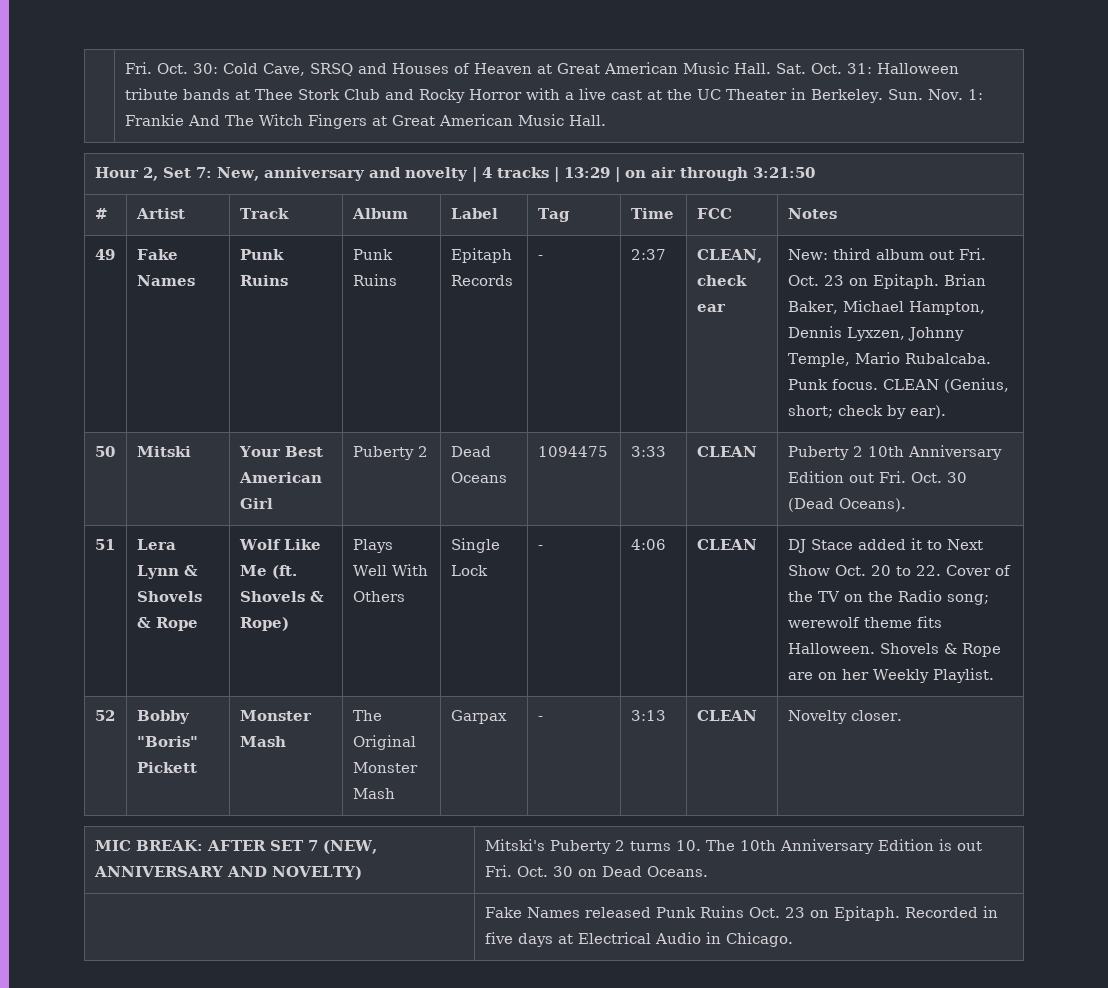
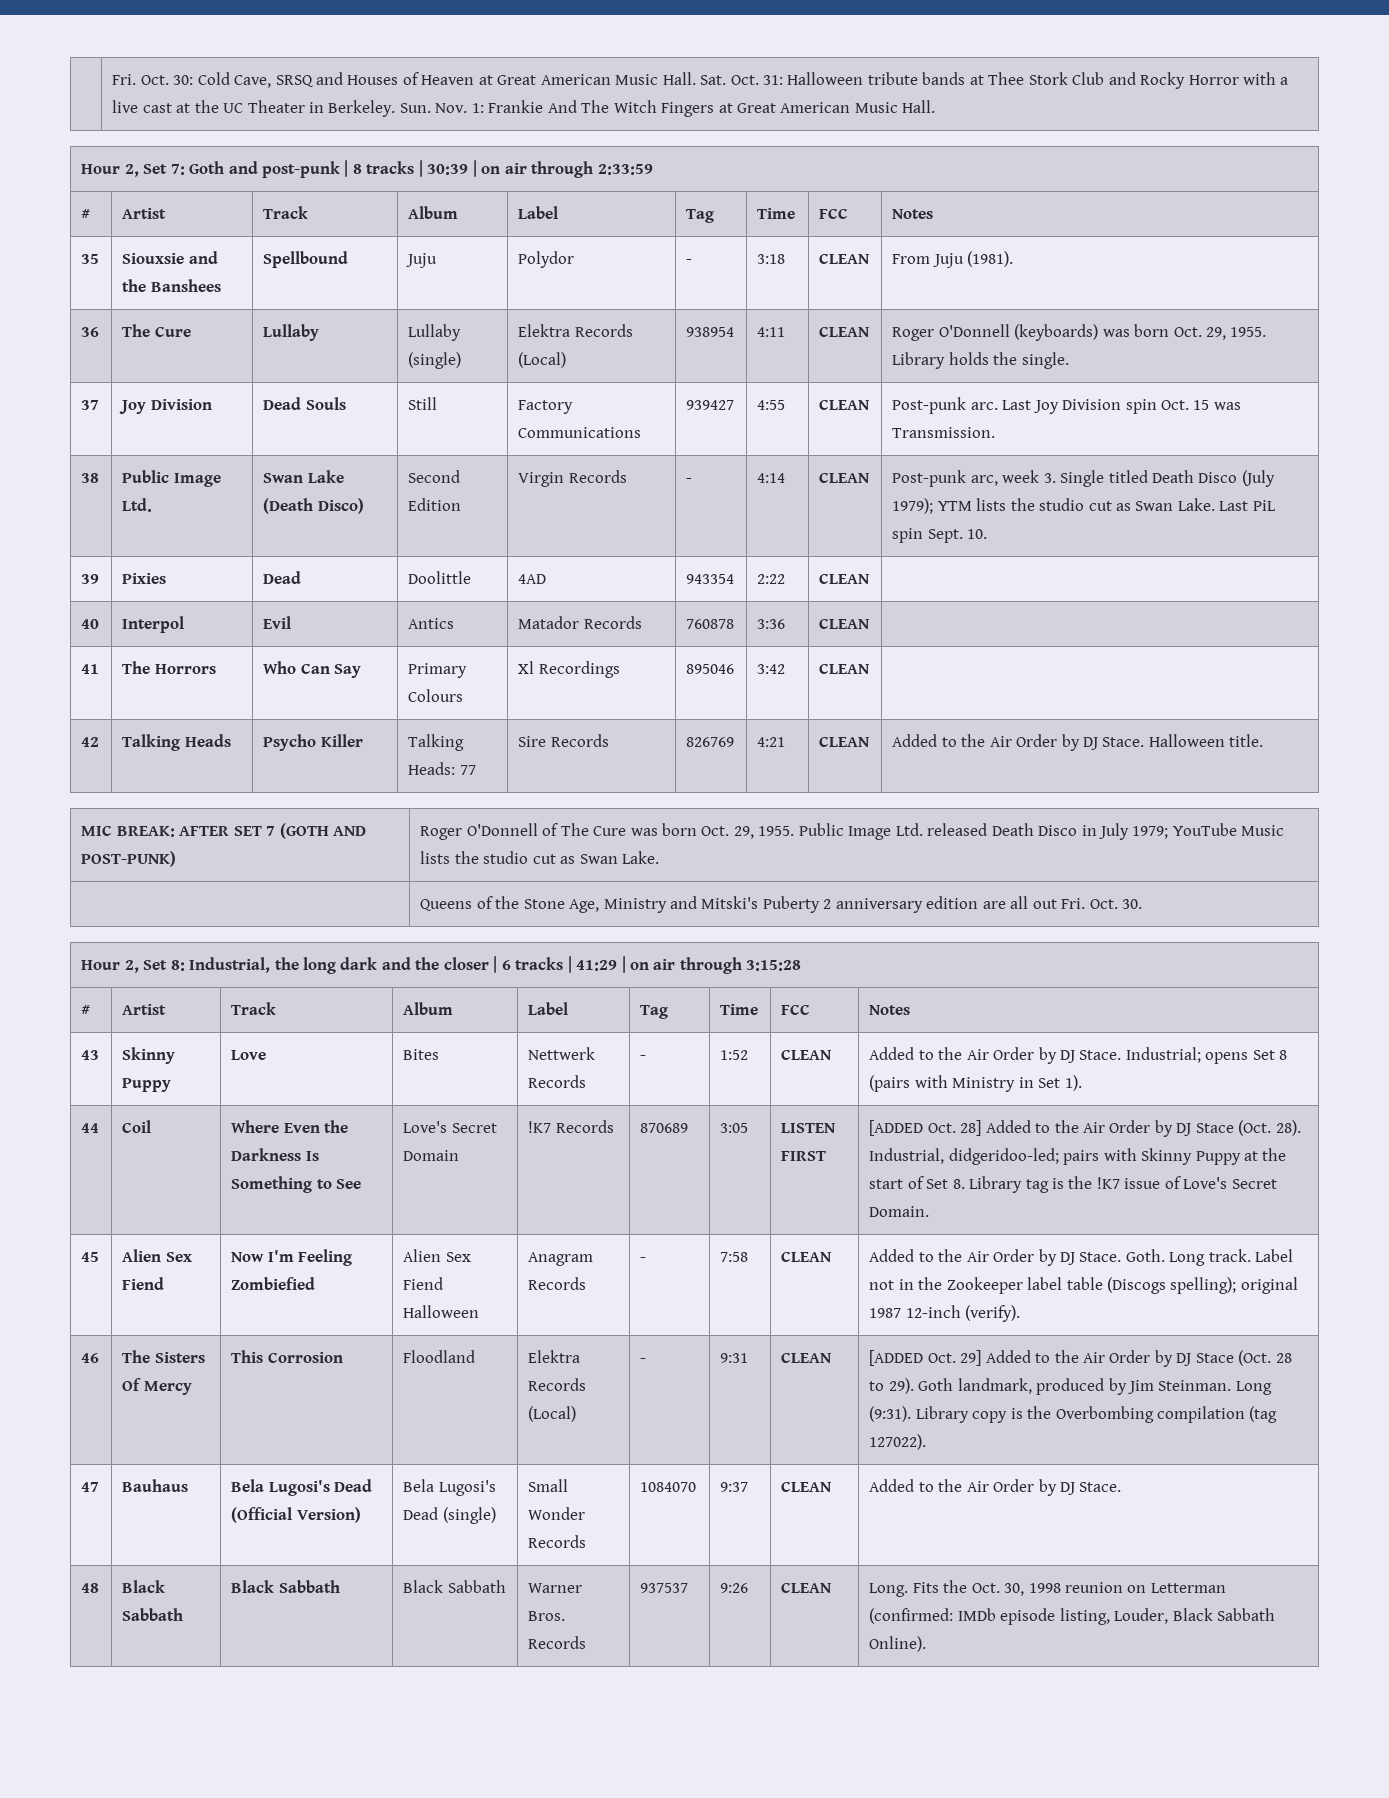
[216,167,815,182] [94,208,108,219] [135,208,185,219] [239,208,289,219] [351,208,408,219] [450,208,498,219] [537,208,570,222] [630,208,674,219] [696,208,732,219] [787,208,837,219] [94,249,115,260] [136,249,178,260] [136,275,195,286] [239,249,284,260] [239,275,288,286] [352,249,393,260] [352,274,397,286] [450,248,512,263] [450,275,513,286] [537,255,543,260] [630,249,666,260] [696,249,762,263] [696,275,747,286] [696,304,726,312] [787,248,986,260] [787,274,986,289] [787,300,985,315] [787,326,964,341] [787,352,991,367] [787,378,1009,393] [787,405,946,419] [94,446,115,457] [136,446,191,457] [238,446,323,457] [238,472,322,483] [239,498,273,509] [352,446,428,460] [450,446,491,457] [450,472,507,483] [537,446,608,457] [630,446,666,457] [696,446,757,457] [787,445,1002,460] [787,471,967,483] [787,498,906,512] [94,539,115,550] [136,539,176,550] [136,565,198,579] [136,591,202,602] [136,617,198,631] [238,539,321,550] [239,565,297,579] [239,591,324,602] [239,617,289,631] [352,539,393,553] [352,564,428,576] [352,591,405,602] [450,538,500,553] [450,565,488,576] [537,545,543,550] [630,539,666,550] [696,539,757,550] [787,538,983,553] [787,565,1011,576] [787,590,989,605] [787,616,942,628] [787,643,1001,657] [787,668,994,683] [94,710,115,721] [136,710,190,724] [136,736,198,747] [136,762,197,773] [239,710,312,721] [239,736,286,747] [352,710,382,721] [352,735,416,750] [352,762,418,773] [352,788,395,799] [450,710,507,724] [537,716,543,721] [630,710,666,721] [696,710,757,721] [787,710,902,724] New, anniversary and novelty | 4 tracks | 13:29 | on air through 3:21:50 // # | Artist | Track | Album | Label | Tag | Time | FCC | Notes // 49 | Fake Names | Punk Ruins | Punk Ruins | Epitaph Records | - | 2:37 | CLEAN, check ear | New: third album out Fri. Oct. 23 on Epitaph. Brian Baker, Michael Hampton, Dennis Lyxzen, Johnny Temple, Mario Rubalcaba. Punk focus. CLEAN (Genius, short; check by ear). // 50 | Mitski | Your Best American Girl | Puberty 2 | Dead Oceans | 1094475 | 3:33 | CLEAN | Puberty 2 10th Anniversary Edition out Fri. Oct. 30 (Dead Oceans). // 51 | Lera Lynn & Shovels & Rope | Wolf Like Me (ft. Shovels & Rope) | Plays Well With Others | Single Lock | - | 4:06 | CLEAN | DJ Stace added it to Next Show Oct. 20 to 22. Cover of the TV on the Radio song; werewolf theme fits Halloween. Shovels & Rope are on her Weekly Playlist. // 52 | Bobby "Boris" Pickett | Monster Mash | The Original Monster Mash | Garpax | - | 3:13 | CLEAN | Novelty closer. -> [189,160,653,178] [81,209,91,219] [122,208,167,219] [263,206,309,219] [408,206,459,219] [518,206,559,219] [686,209,715,223] [757,208,796,219] [819,208,849,219] [892,209,934,219] [81,254,100,264] [122,251,218,264] [122,279,221,292] [263,251,349,268] [406,253,438,268] [518,251,575,268] [686,259,693,264] [757,254,786,264] [819,253,871,264] [892,251,1014,268] [81,327,100,337] [122,324,191,337] [263,324,320,341] [408,324,462,341] [408,352,462,369] [518,324,633,337] [518,352,567,368] [686,327,735,337] [757,327,786,337] [819,326,871,337] [892,324,1267,341] [892,352,1069,369] [81,400,100,410] [119,399,212,414] [263,397,346,410] [408,397,438,410] [518,400,574,414] [518,427,642,438] [686,400,735,410] [757,400,786,410] [819,399,871,410] [892,397,1241,414] [892,427,996,438] [81,473,100,483] [122,470,221,487] [122,498,153,512] [263,470,344,483] [263,498,364,514] [408,470,461,483] [408,498,462,511] [518,470,627,487] [686,478,693,483] [757,473,786,483] [819,472,871,483] [892,470,1275,487] [892,498,1276,514] [892,528,988,543] [81,574,100,584] [122,573,167,584] [263,571,302,584] [408,571,472,584] [518,574,547,584] [686,574,735,584] [757,574,786,584] [819,573,871,584] [81,619,100,629] [122,616,185,633] [263,616,292,629] [408,618,455,629] [518,616,642,629] [686,619,735,629] [757,619,786,629] [819,618,871,629] [81,664,100,674] [122,661,216,674] [263,661,362,678] [408,663,468,678] [408,689,464,702] [518,661,620,678] [686,664,735,674] [757,664,786,674] [819,663,871,674] [81,737,100,747] [122,734,231,751] [263,734,363,751] [408,734,465,751] [408,762,476,775] [518,734,609,747] [686,737,735,747] [757,737,786,747] [819,736,871,747] [892,734,1264,751] Goth and post-punk | 8 tracks | 30:39 | on air through 2:33:59 // # | Artist | Track | Album | Label | Tag | Time | FCC | Notes // 35 | Siouxsie and the Banshees | Spellbound | Juju | Polydor | - | 3:18 | CLEAN | From Juju (1981). // 36 | The Cure | Lullaby | Lullaby (single) | Elektra Records (Local) | 938954 | 4:11 | CLEAN | Roger O'Donnell (keyboards) was born Oct. 29, 1955. Library holds the single. // 37 | Joy Division | Dead Souls | Still | Factory Communications | 939427 | 4:55 | CLEAN | Post-punk arc. Last Joy Division spin Oct. 15 was Transmission. // 38 | Public Image Ltd. | Swan Lake (Death Disco) | Second Edition | Virgin Records | - | 4:14 | CLEAN | Post-punk arc, week 3. Single titled Death Disco (July 1979); YTM lists the studio cut as Swan Lake. Last PiL spin Sept. 10. // 39 | Pixies | Dead | Doolittle | 4AD | 943354 | 2:22 | CLEAN | // 40 | Interpol | Evil | Antics | Matador Records | 760878 | 3:36 | CLEAN | // 41 | The Horrors | Who Can Say | Primary Colours | Xl Recordings | 895046 | 3:42 | CLEAN | // 42 | Talking Heads | Psycho Killer | Talking Heads: 77 | Sire Records | 826769 | 4:21 | CLEAN | Added to the Air Order by DJ Stace. Halloween title.
[322,840,377,854] [93,866,362,880] [484,839,982,854] [484,865,708,877] [484,906,998,921] [484,932,793,947] (NEW, ANNIVERSARY AND NOVELTY) | Mitski's Puberty 2 turns 10. The 10th Anniversary Edition is out Fri. Oct. 30 on Dead Oceans. // | Fake Names released Punk Ruins Oct. 23 on Epitaph. Recorded in five days at Electrical Audio in Chicago. -> [279,823,366,839] [81,851,177,867] [420,823,1285,840] [420,851,659,864] [420,896,1142,913] [81,956,802,974] [81,1005,91,1015] [122,1004,167,1015] [231,1002,277,1015] [403,1002,454,1015] [528,1002,569,1015] [640,1005,669,1019] [720,1004,759,1015] [781,1004,811,1015] [869,1005,911,1015] [81,1050,100,1060] [122,1047,176,1064] [122,1078,172,1092] [231,1050,267,1060] [403,1049,440,1060] [528,1047,596,1060] [528,1075,587,1088] [640,1055,647,1060] [720,1050,749,1060] [781,1049,833,1060] [869,1047,1288,1064] [869,1075,1082,1092] [81,1123,100,1133] [122,1120,152,1133] [231,1120,349,1133] [231,1148,319,1161] [231,1176,362,1193] [403,1121,497,1133] [403,1150,460,1161] [528,1120,614,1133] [640,1123,689,1133] [720,1123,749,1133] [781,1123,837,1133] [781,1151,827,1161] [869,1120,1301,1137] [869,1148,1287,1165] [869,1176,1277,1193] [869,1206,930,1217] [81,1252,100,1262] [122,1249,192,1262] [122,1277,165,1290] [231,1249,353,1266] [231,1277,316,1290] [403,1249,471,1262] [403,1277,444,1290] [403,1305,480,1318] [528,1252,594,1266] [528,1277,587,1290] [640,1257,647,1262] [720,1252,749,1262] [781,1251,833,1262] [869,1249,1294,1266] [869,1277,1298,1294] [869,1305,1021,1322] [81,1353,100,1363] [122,1350,205,1363] [122,1378,192,1395] [231,1350,343,1363] [403,1350,476,1363] [528,1350,581,1363] [528,1378,587,1391] [528,1406,577,1422] [640,1358,647,1363] [720,1353,749,1363] [781,1352,833,1363] [869,1350,1292,1367] [869,1378,1272,1395] [869,1406,1278,1423] [869,1434,927,1450] [81,1482,100,1492] [122,1479,189,1492] [231,1479,373,1496] [231,1507,361,1523] [403,1479,496,1496] [403,1507,496,1524] [528,1479,569,1492] [528,1507,586,1520] [528,1535,587,1548] [640,1482,697,1492] [720,1482,749,1492] [781,1481,833,1492] [869,1479,1122,1496] [81,1583,100,1593] [122,1580,166,1593] [122,1608,184,1621] [231,1580,340,1593] [403,1580,506,1593] [528,1583,583,1593] [528,1611,566,1621] [528,1636,587,1649] [640,1583,689,1593] [720,1583,749,1593] [781,1582,833,1593] [869,1580,1226,1597] [869,1608,1275,1625] [869,1636,927,1652] (GOTH AND POST-PUNK) | Roger O'Donnell of The Cure was born Oct. 29, 1955. Public Image Ltd. released Death Disco in July 1979; YouTube Music lists the studio cut as Swan Lake. // | Queens of the Stone Age, Ministry and Mitski's Puberty 2 anniversary edition are all out Fri. Oct. 30. // Hour 2, Set 8: Industrial, the long dark and the closer | 6 tracks | 41:29 | on air through 3:15:28 // # | Artist | Track | Album | Label | Tag | Time | FCC | Notes // 43 | Skinny Puppy | Love | Bites | Nettwerk Records | - | 1:52 | CLEAN | Added to the Air Order by DJ Stace. Industrial; opens Set 8 (pairs with Ministry in Set 1). // 44 | Coil | Where Even the Darkness Is Something to See | Love's Secret Domain | !K7 Records | 870689 | 3:05 | LISTEN FIRST | [ADDED Oct. 28] Added to the Air Order by DJ Stace (Oct. 28). Industrial, didgeridoo-led; pairs with Skinny Puppy at the start of Set 8. Library tag is the !K7 issue of Love's Secret Domain. // 45 | Alien Sex Fiend | Now I'm Feeling Zombiefied | Alien Sex Fiend Halloween | Anagram Records | - | 7:58 | CLEAN | Added to the Air Order by DJ Stace. Goth. Long track. Label not in the Zookeeper label table (Discogs spelling); original 1987 12-inch (verify). // 46 | The Sisters Of Mercy | This Corrosion | Floodland | Elektra Records (Local) | - | 9:31 | CLEAN | [ADDED Oct. 29] Added to the Air Order by DJ Stace (Oct. 28 to 29). Goth landmark, produced by Jim Steinman. Long (9:31). Library copy is the Overbombing compilation (tag 127022). // 47 | Bauhaus | Bela Lugosi's Dead (Official Version) | Bela Lugosi's Dead (single) | Small Wonder Records | 1084070 | 9:37 | CLEAN | Added to the Air Order by DJ Stace. // 48 | Black Sabbath | Black Sabbath | Black Sabbath | Warner Bros. Records | 937537 | 9:26 | CLEAN | Long. Fits the Oct. 30, 1998 reunion on Letterman (confirmed: IMDb episode listing, Louder, Black Sabbath Online).

